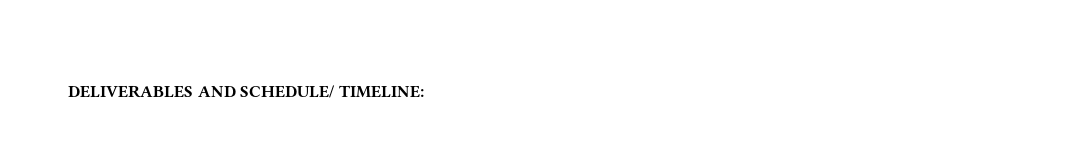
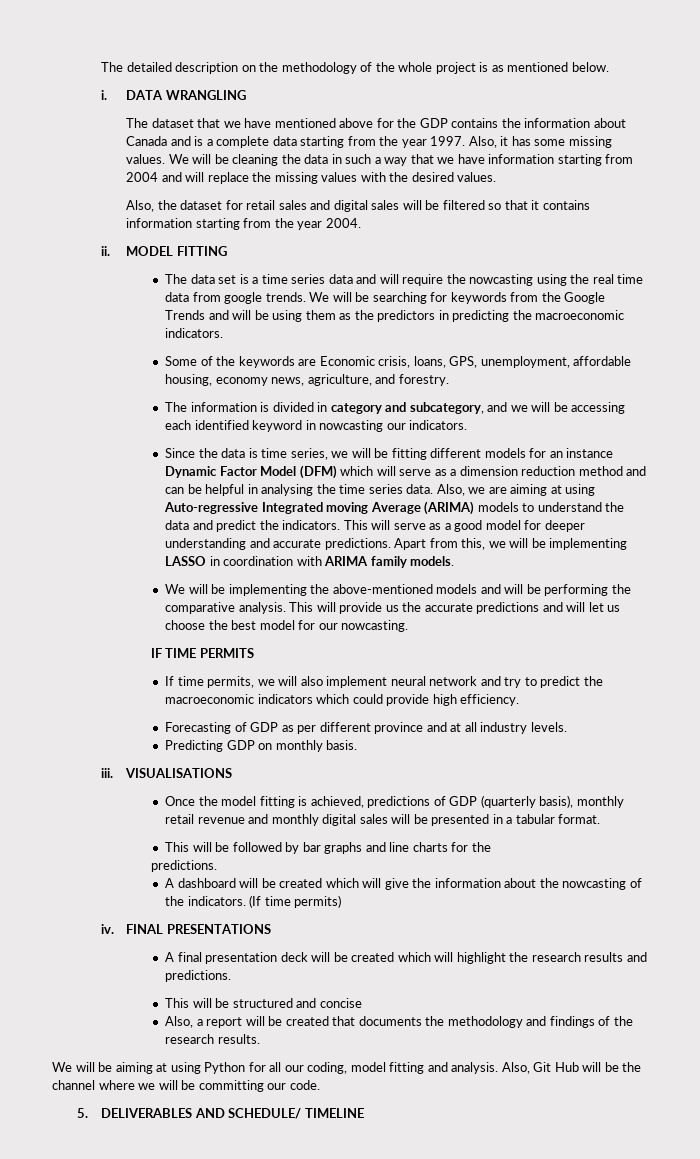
(68, 91) none -> [101,62,609,74] [101,90,246,100] [126,118,626,128] [126,136,612,148] [126,154,634,166] [126,172,497,184] [126,200,590,212] [126,218,361,230] [101,246,227,256] [164,274,644,286] [164,292,606,304] [164,310,625,322] [164,328,223,338] [164,356,632,368] [164,374,449,386] [164,402,626,414] [164,420,468,432] [164,448,614,460] [164,465,647,479] [164,484,596,496] [163,501,625,515] [164,520,585,532] [164,538,628,550] [164,556,455,568] [164,584,631,596] [164,602,621,614] [164,620,409,632] [150,648,254,658] [164,676,603,688] [164,694,520,706] [164,722,567,734] [164,740,358,752] [101,768,233,778] [164,795,624,808] [164,814,601,826] [164,842,491,854] [150,860,217,872] [164,878,642,890] [164,895,342,908] [101,924,271,934] [164,952,647,964] [164,970,231,982] [164,998,362,1008] [164,1016,633,1028] [164,1034,260,1044] [52,1062,642,1074] [52,1080,320,1092] [76,1108,88,1118] The detailed description on the methodology of the whole project is as mentioned below. // i. DATA WRANGLING // The dataset that we have mentioned above for the GDP contains the information about Canada and is a complete data starting from the year 1997. Also, it has some missing values. We will be cleaning the data in such a way that we have information starting from 2004 and will replace the missing values with the desired values. // Also, the dataset for retail sales and digital sales will be filtered so that it contains information starting from the year 2004. // ii. MODEL FITTING // The data set is a time series data and will require the nowcasting using the real time data from google trends. We will be searching for keywords from the Google Trends and will be using them as the predictors in predicting the macroeconomic indicators. // Some of the keywords are Economic crisis, loans, GPS, unemployment, affordable housing, economy news, agriculture, and forestry. // The information is divided in category and subcategory, and we will be accessing each identified keyword in nowcasting our indicators. // Since the data is time series, we will be fitting different models for an instance Dynamic Factor Model (DFM) which will serve as a dimension reduction method and can be helpful in analysing the time series data. Also, we are aiming at using Auto-regressive Integrated moving Average (ARIMA) models to understand the data and predict the indicators. This will serve as a good model for deeper understanding and accurate predictions. Apart from this, we will be implementing LASSO in coordination with ARIMA family models. // We will be implementing the above-mentioned models and will be performing the comparative analysis. This will provide us the accurate predictions and will let us choose the best model for our nowcasting. // IF TIME PERMITS // If time permits, we will also implement neural network and try to predict the macroeconomic indicators which could provide high efficiency. // Forecasting of GDP as per different province and at all industry levels. // Predicting GDP on monthly basis. // iii. VISUALISATIONS // Once the model fitting is achieved, predictions of GDP (quarterly basis), monthly retail revenue and monthly digital sales will be presented in a tabular format. // This will be followed by bar graphs and line charts for the // predictions. // A dashboard will be created which will give the information about the nowcasting of the indicators. (If time permits) // iv. FINAL PRESENTATIONS // A final presentation deck will be created which will highlight the research results and predictions. // This will be structured and concise // Also, a report will be created that documents the methodology and findings of the research results. // We will be aiming at using Python for all our coding, model fitting and analysis. Also, Git Hub will be the channel where we will be committing our code. // 5.
[339,85,425,98] TIMELINE: -> [304,1108,364,1118] TIMELINE

